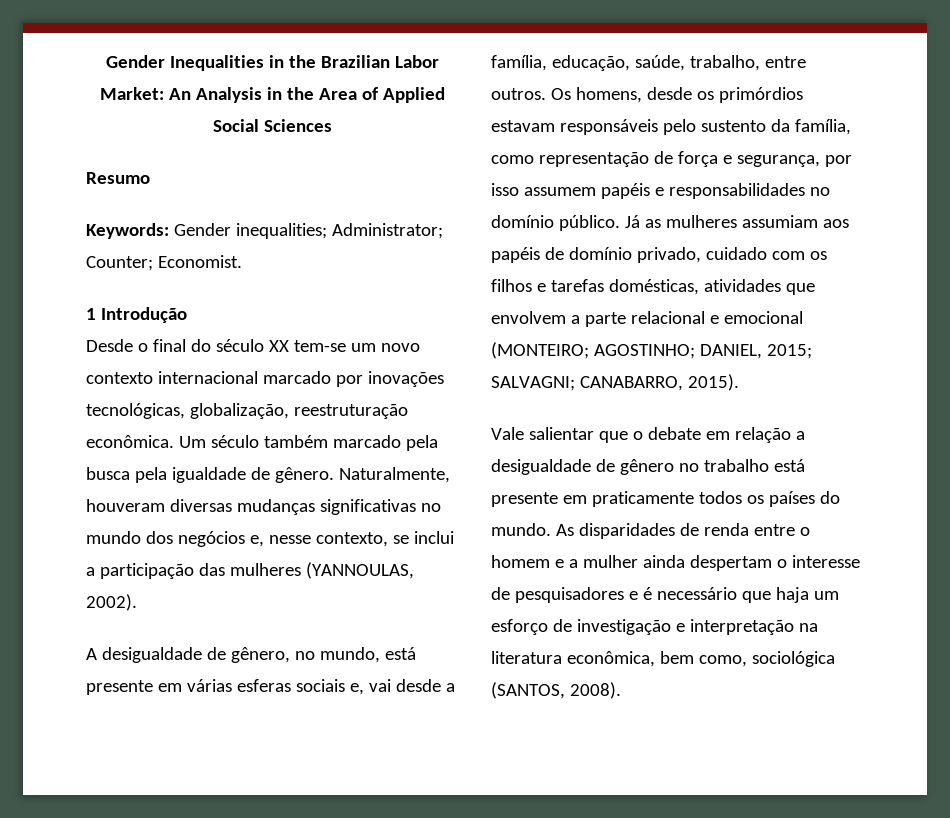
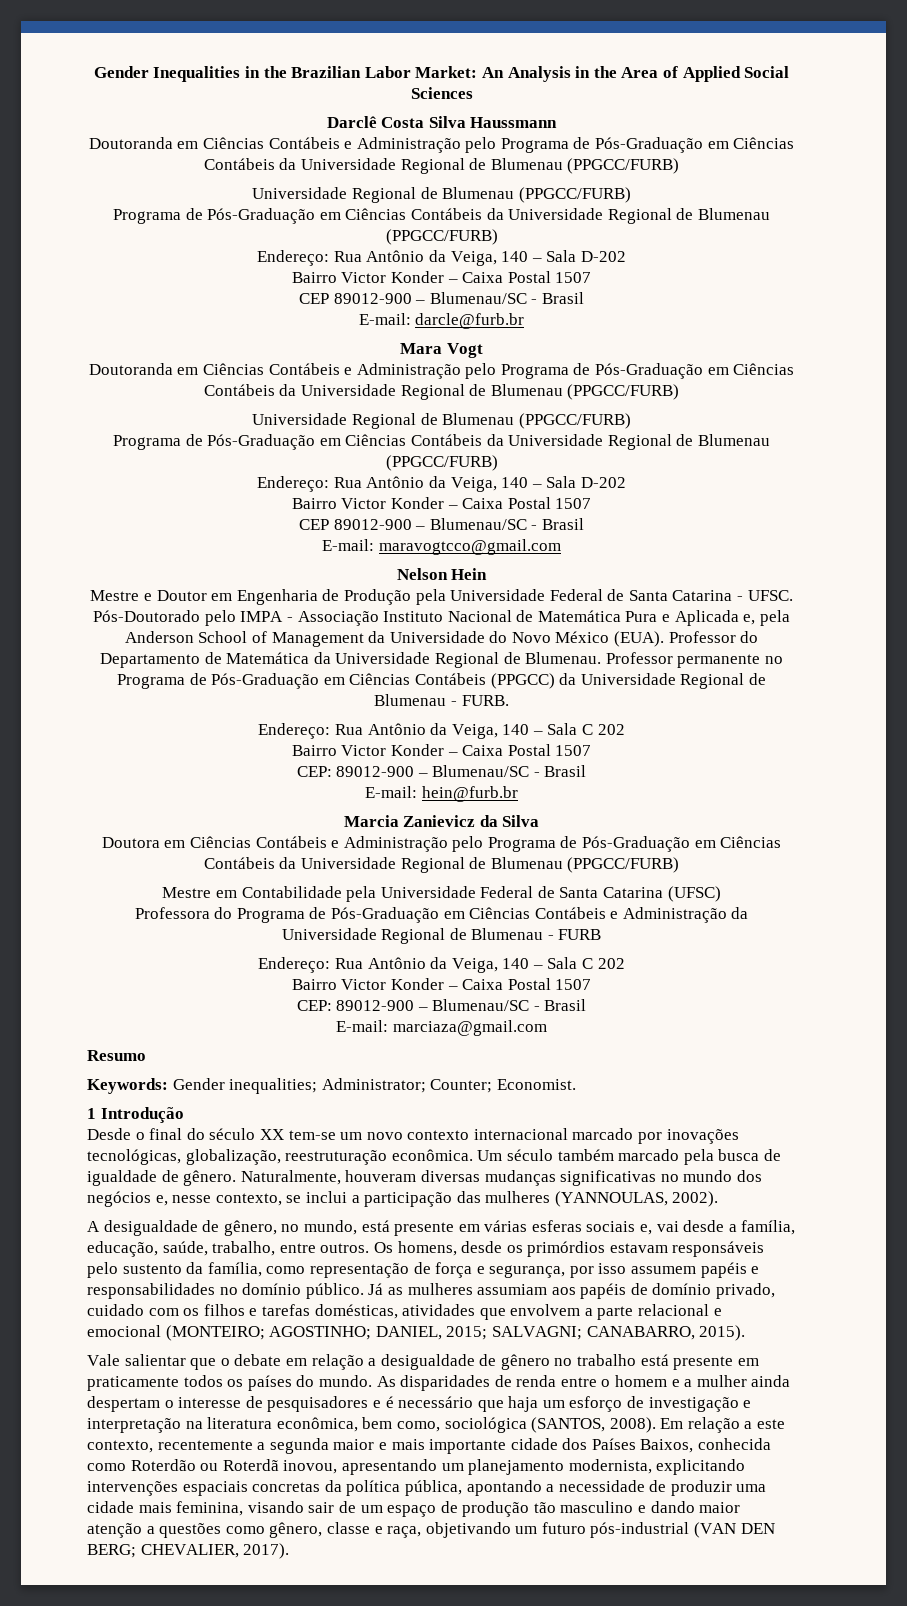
(332, 125) none -> [326,116,558,128] [88,137,795,153] [203,158,680,174] [252,187,631,203] [113,208,770,224] [385,229,498,245] [257,250,626,266] [291,271,592,283] [299,292,584,304] [358,313,525,329] [400,343,483,358] [88,363,795,379] [203,384,680,400] [252,413,631,429] [113,434,770,450] [385,455,498,471] [257,476,626,492] [291,497,592,509] [299,518,584,530] [322,539,561,555] [396,568,488,580] [90,589,793,605] [93,610,790,626] [124,631,759,647] [100,652,783,668] [117,673,766,689] [374,694,509,706] [258,723,625,739] [291,744,592,756] [296,765,587,777] [365,786,518,802] [343,815,540,827] [101,836,782,852] [203,857,680,873] [162,886,721,902] [134,907,749,923] [281,928,602,944] [258,957,625,973] [291,978,592,990] [296,999,587,1011] [336,1020,547,1036] // Darclê Costa Silva Haussmann // Doutoranda em Ciências Contábeis e Administração pelo Programa de Pós-Graduação em Ciências Contábeis da Universidade Regional de Blumenau (PPGCC/FURB) // Universidade Regional de Blumenau (PPGCC/FURB) // Programa de Pós-Graduação em Ciências Contábeis da Universidade Regional de Blumenau (PPGCC/FURB) // Endereço: Rua Antônio da Veiga, 140 – Sala D-202 // Bairro Victor Konder – Caixa Postal 1507 // CEP 89012-900 – Blumenau/SC - Brasil // E-mail: darcle@furb.br // Mara Vogt // Doutoranda em Ciências Contábeis e Administração pelo Programa de Pós-Graduação em Ciências Contábeis da Universidade Regional de Blumenau (PPGCC/FURB) // Universidade Regional de Blumenau (PPGCC/FURB) // Programa de Pós-Graduação em Ciências Contábeis da Universidade Regional de Blumenau (PPGCC/FURB) // Endereço: Rua Antônio da Veiga, 140 – Sala D-202 // Bairro Victor Konder – Caixa Postal 1507 // CEP 89012-900 – Blumenau/SC - Brasil // E-mail: maravogtcco@gmail.com // Nelson Hein // Mestre e Doutor em Engenharia de Produção pela Universidade Federal de Santa Catarina - UFSC. Pós-Doutorado pelo IMPA - Associação Instituto Nacional de Matemática Pura e Aplicada e, pela Anderson School of Management da Universidade do Novo México (EUA). Professor do Departamento de Matemática da Universidade Regional de Blumenau. Professor permanente no Programa de Pós-Graduação em Ciências Contábeis (PPGCC) da Universidade Regional de Blumenau - FURB. // Endereço: Rua Antônio da Veiga, 140 – Sala C 202 // Bairro Victor Konder – Caixa Postal 1507 // CEP: 89012-900 – Blumenau/SC - Brasil // E-mail: hein@furb.br // Marcia Zanievicz da Silva // Doutora em Ciências Contábeis e Administração pelo Programa de Pós-Graduação em Ciências Contábeis da Universidade Regional de Blumenau (PPGCC/FURB) // Mestre em Contabilidade pela Universidade Federal de Santa Catarina (UFSC) // Professora do Programa de Pós-Graduação em Ciências Contábeis e Administração da Universidade Regional de Blumenau - FURB // Endereço: Rua Antônio da Veiga, 140 – Sala C 202 // Bairro Victor Konder – Caixa Postal 1507 // CEP: 89012-900 – Blumenau/SC - Brasil // E-mail: marciaza@gmail.com
[134,467,167,483] pela -> [763,1149,781,1161] de
(621, 690) none -> [660,1417,786,1433] [87,1438,772,1454] [87,1459,746,1475] [87,1480,767,1496] [87,1501,741,1517] [87,1522,775,1538] [87,1543,290,1559] Em relação a este contexto, recentemente a segunda maior e mais importante cidade dos Países Baixos, conhecida como Roterdão ou Roterdã inovou, apresentando um planejamento modernista, explicitando intervenções espaciais concretas da política pública, apontando a necessidade de produzir uma cidade mais feminina, visando sair de um espaço de produção tão masculino e dando maior atenção a questões como gênero, classe e raça, objetivando um futuro pós-industrial (VAN DEN BERG; CHEVALIER, 2017).

